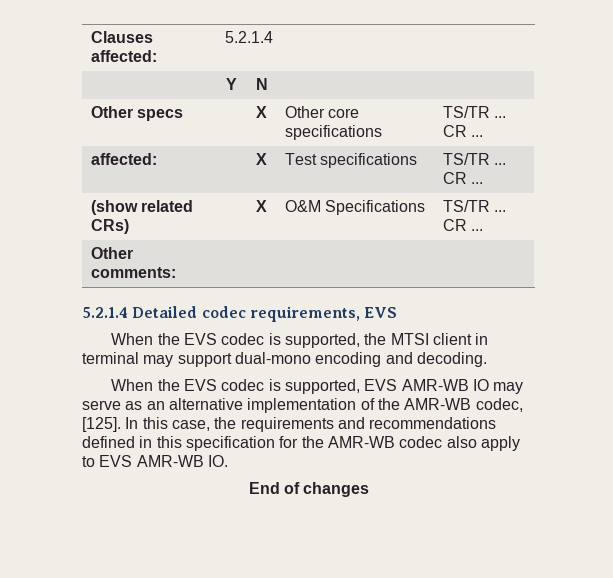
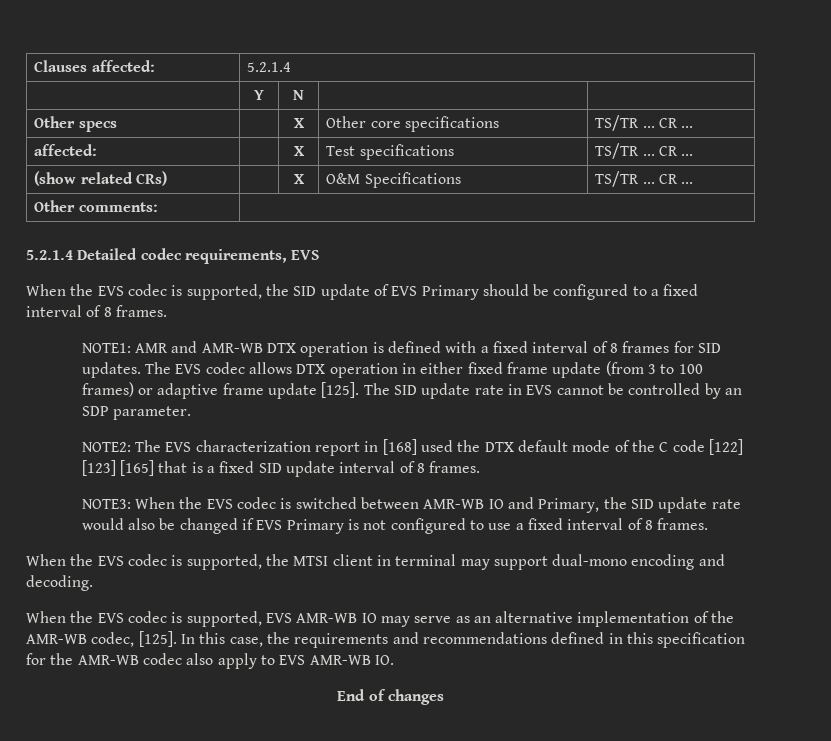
(398, 312) none -> [26,284,699,300] [26,305,167,317] [81,341,721,357] [81,361,703,378] [81,382,742,399] [81,406,192,420] [81,439,743,456] [81,460,481,477] [81,497,741,513] [81,518,709,534] // When the EVS codec is supported, the SID update of EVS Primary should be configured to a fixed interval of 8 frames. // NOTE1: AMR and AMR-WB DTX operation is defined with a fixed interval of 8 frames for SID updates. The EVS codec allows DTX operation in either fixed frame update (from 3 to 100 frames) or adaptive frame update [125]. The SID update rate in EVS cannot be controlled by an SDP parameter. // NOTE2: The EVS characterization report in [168] used the DTX default mode of the C code [122] [123] [165] that is a fixed SID update interval of 8 frames. // NOTE3: When the EVS codec is switched between AMR-WB IO and Primary, the SID update rate would also be changed if EVS Primary is not configured to use a fixed interval of 8 frames.

